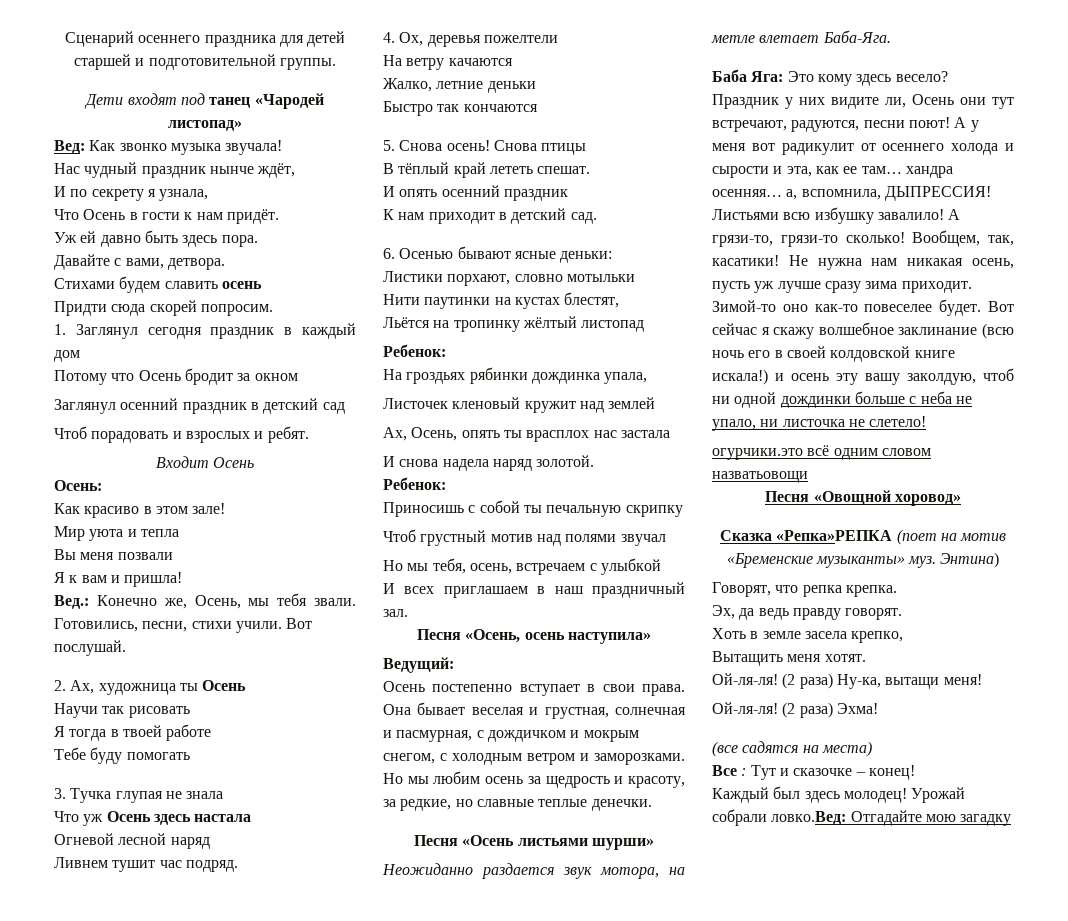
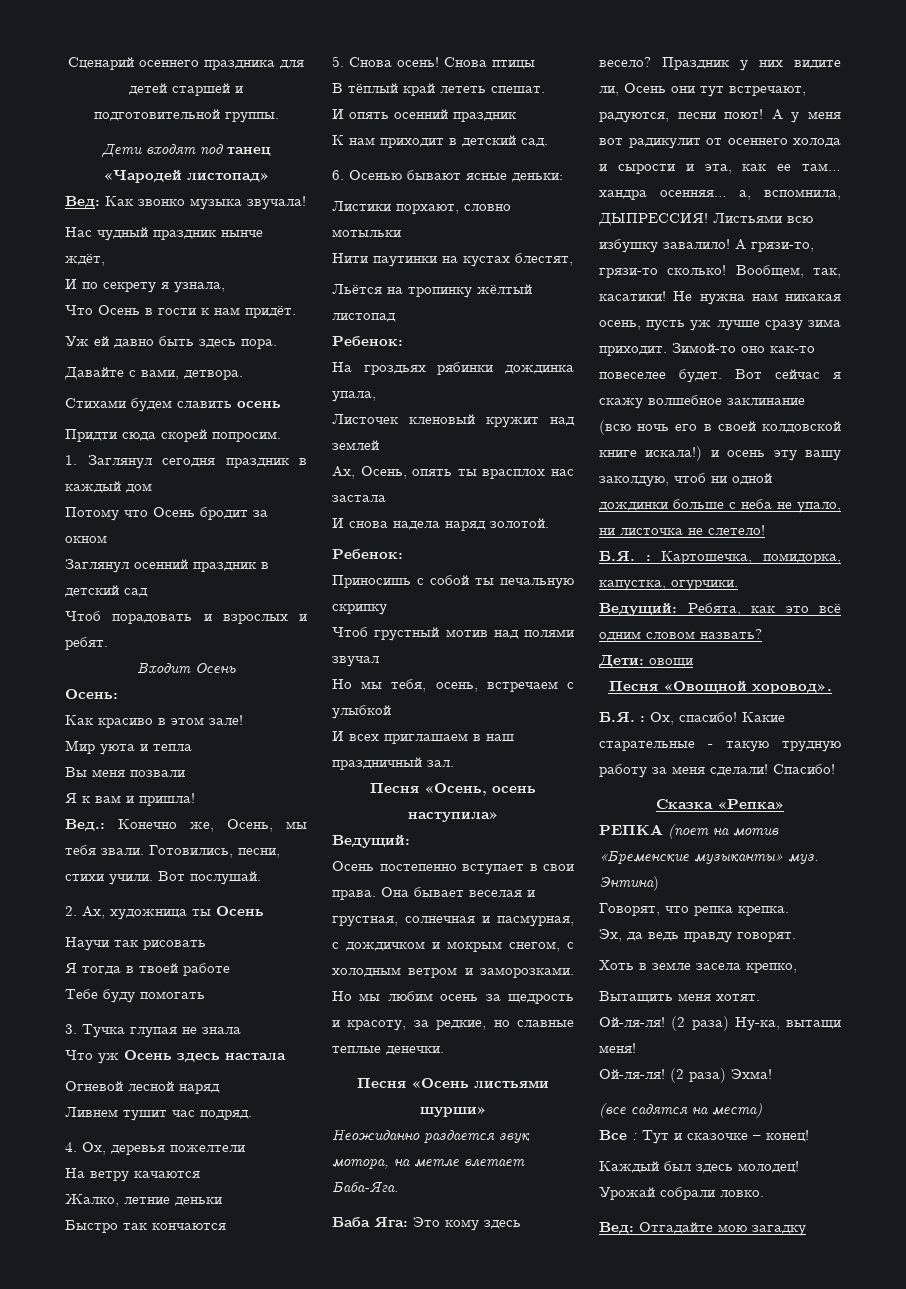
[712,445,931,460] [712,471,808,483] [765,490,961,506] огурчики.это всё одним словом назватьовощи // Песня «Овощной хоровод» -> [599,551,841,564] [599,580,738,591] [599,603,841,616] [599,629,762,641] [598,655,693,668] [608,681,832,694] [599,712,785,725] [599,741,841,752] [599,764,835,778] Б.Я. : Картошечка, помидорка, капустка, огурчики. // Ведущий: Ребята, как это всё одним словом назвать? // Дети: овощи // Песня «Овощной хоровод». // Б.Я. : Ох, спасибо! Какие старательные - такую трудную работу за меня сделали! Спасибо!
[776,530,893,541] «Репка»РЕПКА -> [716,799,785,809] [599,824,663,835] «Репка» // РЕПКА
[771,811,847,825] ловко.Вед: -> [720,1190,764,1197] [599,1222,634,1234] ловко. // Вед:

